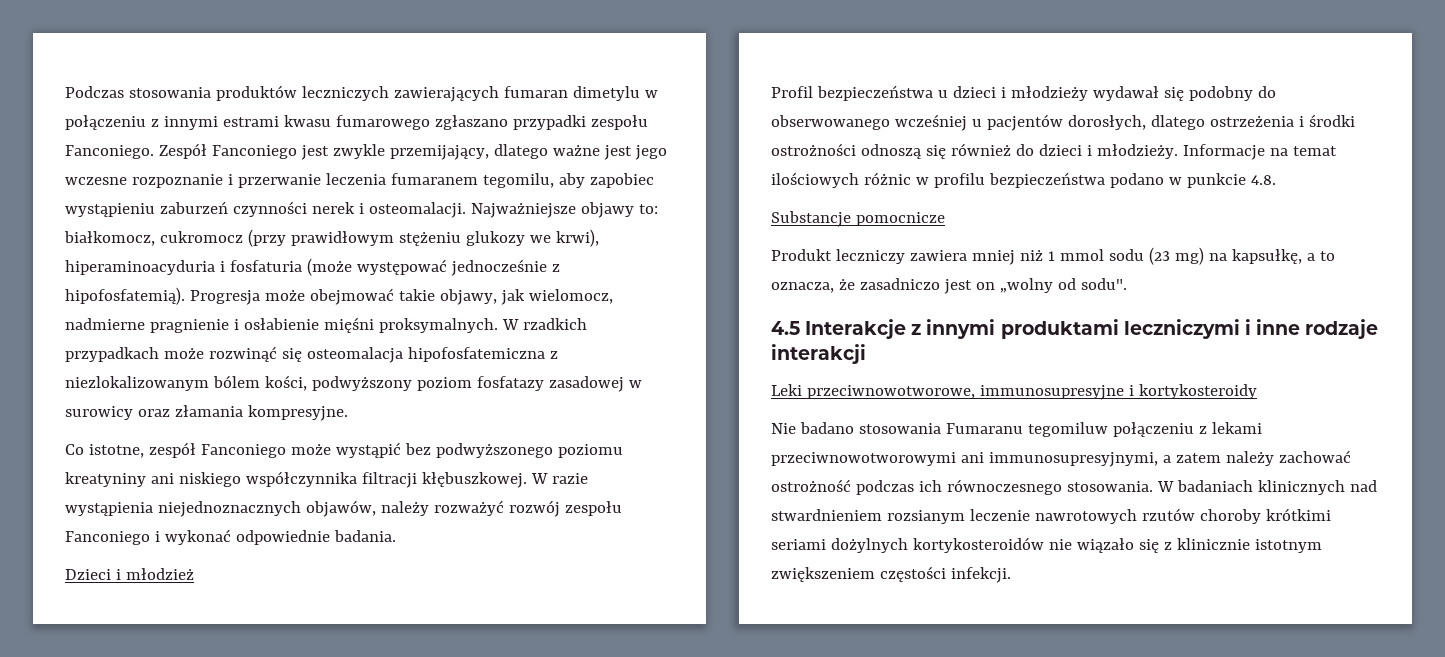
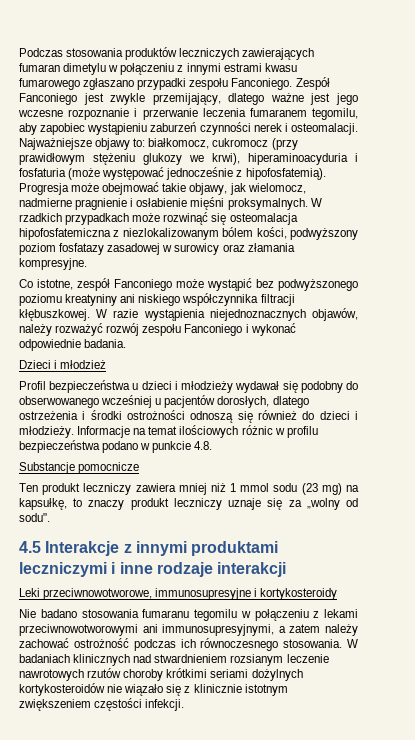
[771,249,832,261] Produkt -> [19,483,81,495] Ten produkt
[1306,251,1335,261] [771,278,995,294] a to oznacza, że zasadniczo jest on -> [73,498,302,510] to znaczy produkt leczniczy uznaje się za
[945,422,1108,437] Fumaranu tegomiluw -> [142,609,251,621] fumaranu tegomilu w

